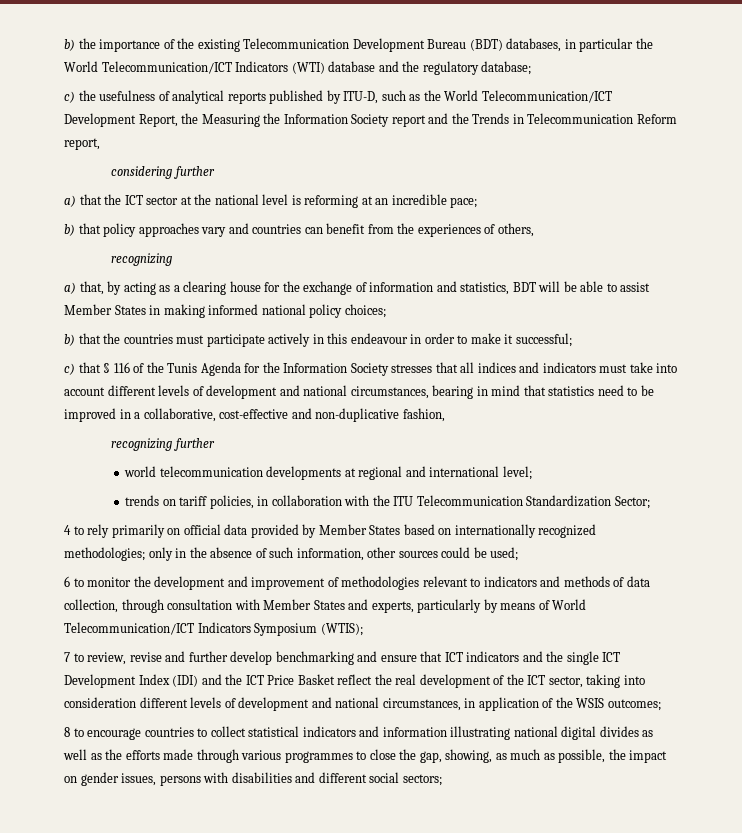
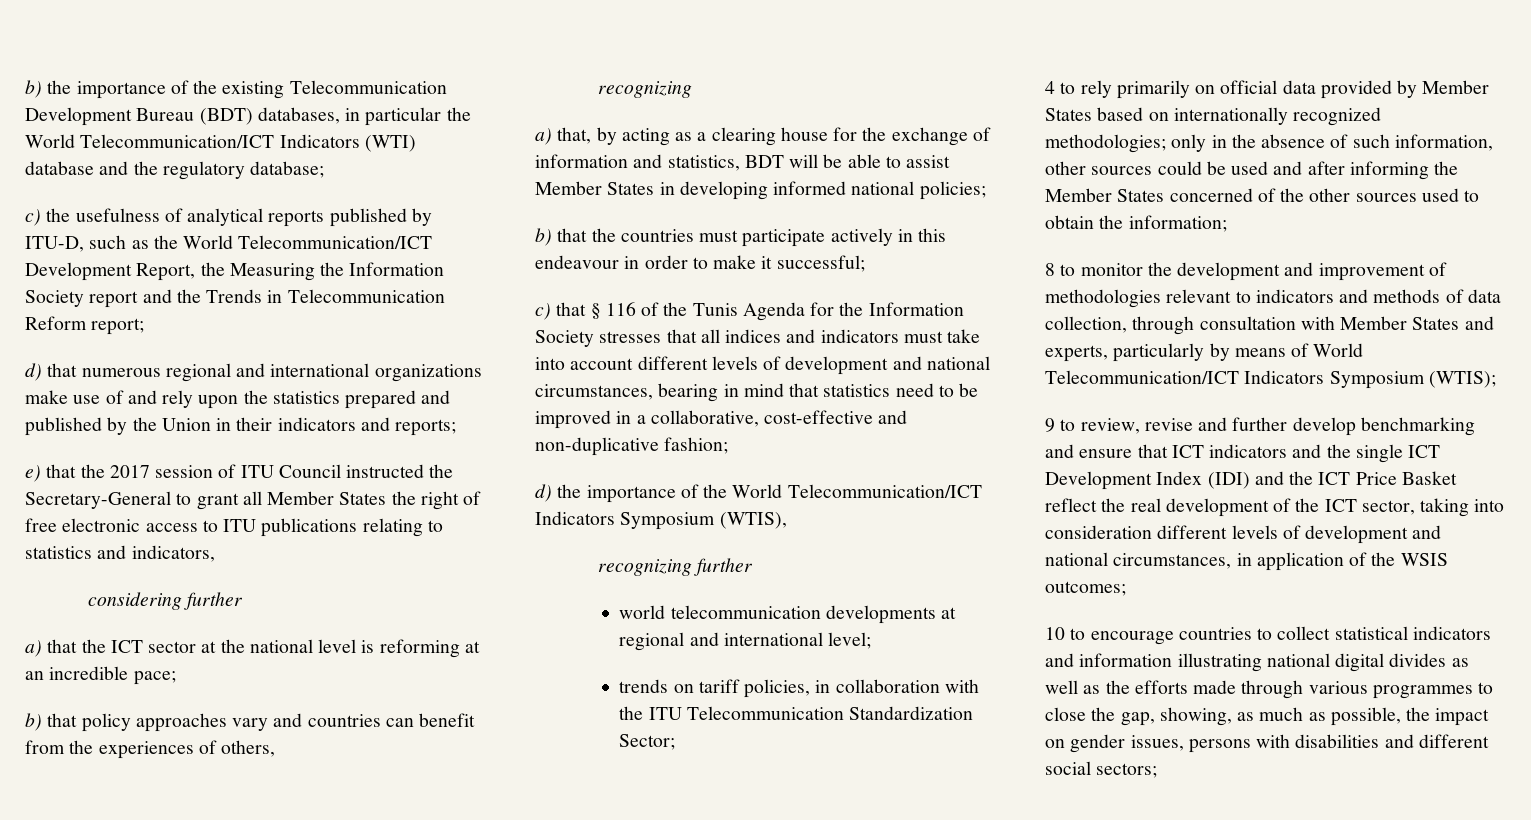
[64,138,100,150] report, -> [91,318,145,335] [25,363,482,382] [25,390,451,409] [25,417,457,436] [25,464,454,482] [25,491,482,510] [25,518,443,537] [25,545,215,562] report; // d) that numerous regional and international organizations make use of and rely upon the statistics prepared and published by the Union in their indicators and reports; // e) that the 2017 session of ITU Council instructed the Secretary-General to grant all Member States the right of free electronic access to ITU publications relating to statistics and indicators,
[163,304,205,318] making -> [679,181,768,200] developing
[309,304,386,318] policy choices; -> [919,181,986,200] policies;
[402,408,445,422] fashion, -> [664,437,729,454] [535,484,982,503] [535,511,787,530] fashion; // d) the importance of the World Telecommunication/ICT Indicators Symposium (WTIS),
[490,547,519,561] [64,576,70,587] used; // 6 -> [1231,161,1459,180] [1045,188,1480,202] [1045,215,1227,232] [1045,263,1055,276] used and after informing the Member States concerned of the other sources used to obtain the information; // 8
[64,652,70,662] 7 -> [1045,418,1055,432] 9
[64,727,70,737] 8 -> [1045,627,1065,640] 10

